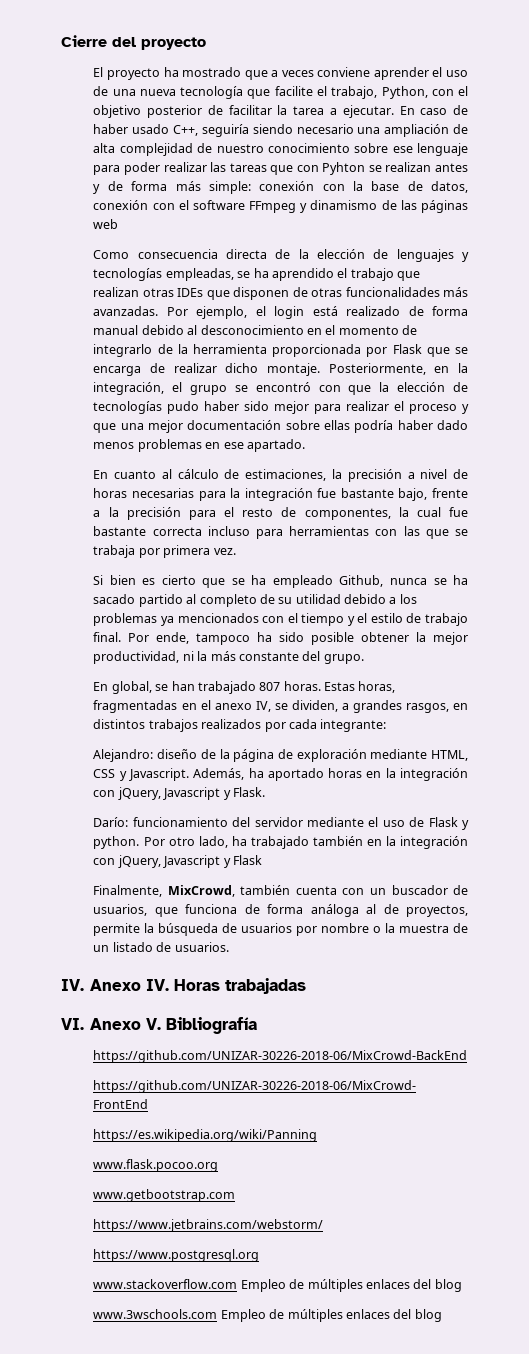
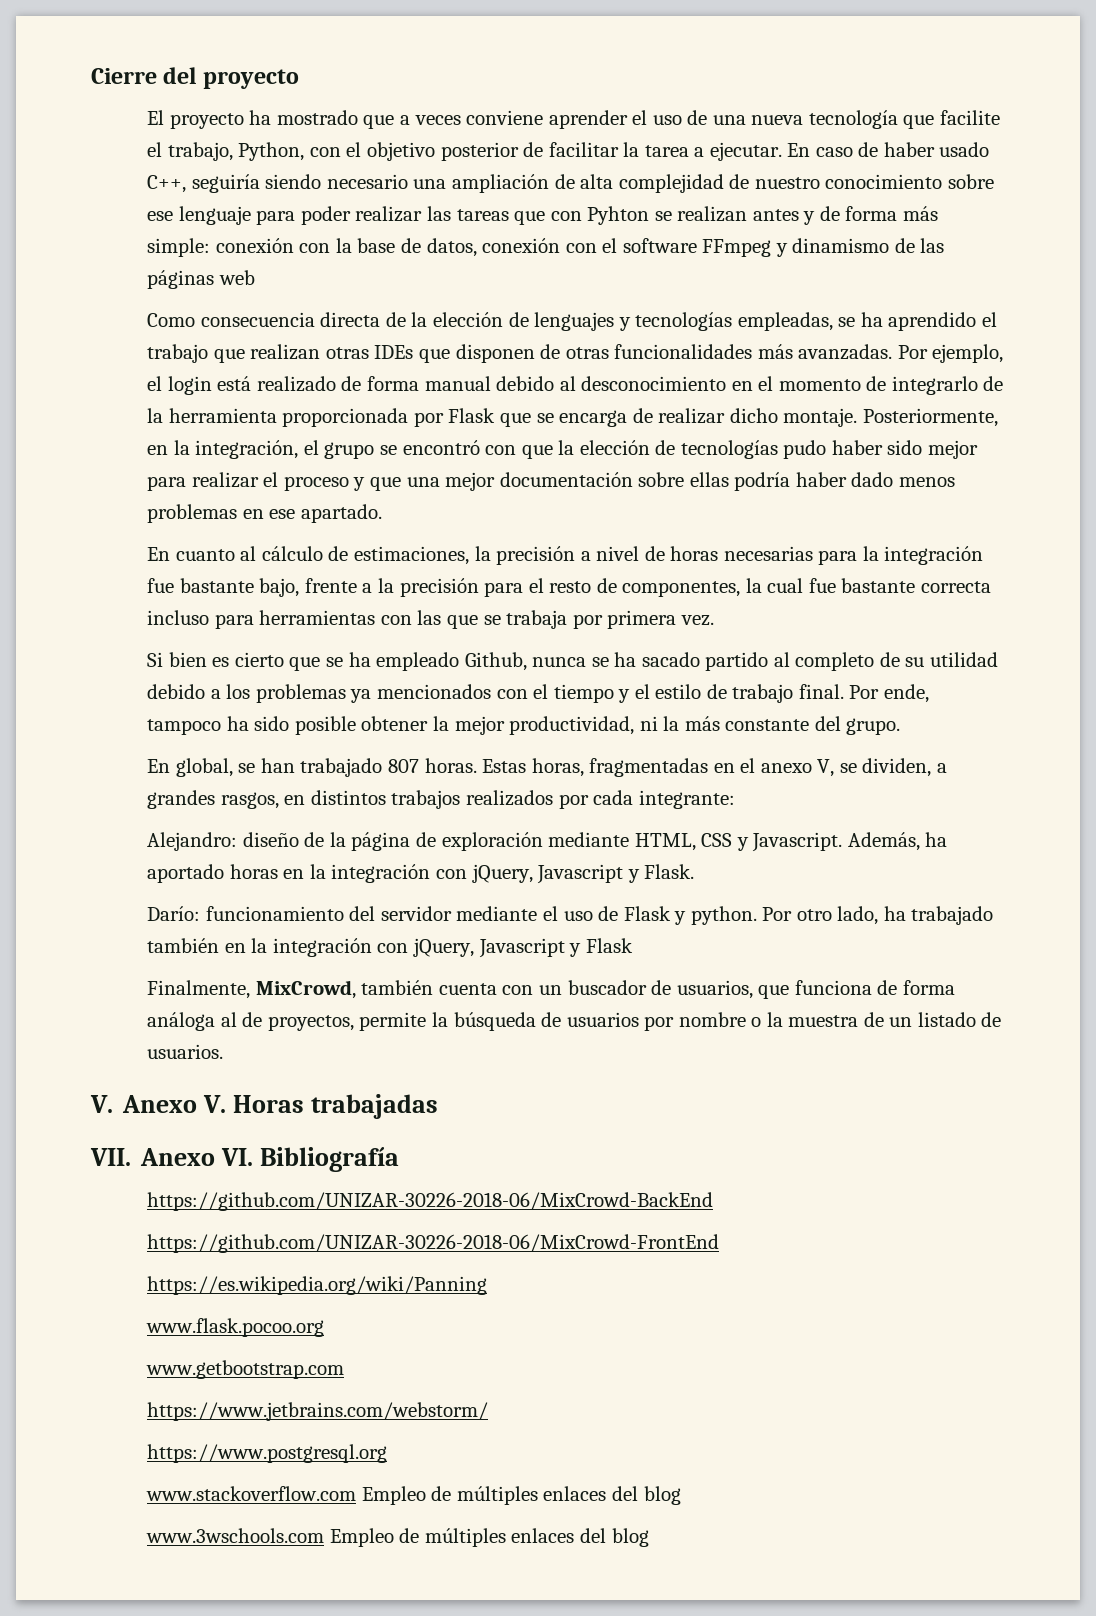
[255,701,271,712] IV, -> [817,759,835,777] V,
[61,979,170,991] IV. Anexo IV. -> [90,1095,227,1113] V. Anexo V.
[61,1018,162,1030] VI. Anexo V. -> [90,1148,254,1166] VII. Anexo VI.

